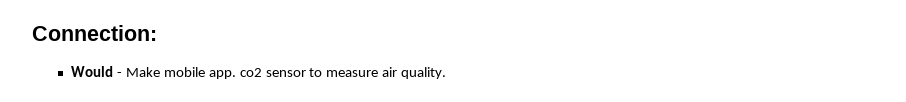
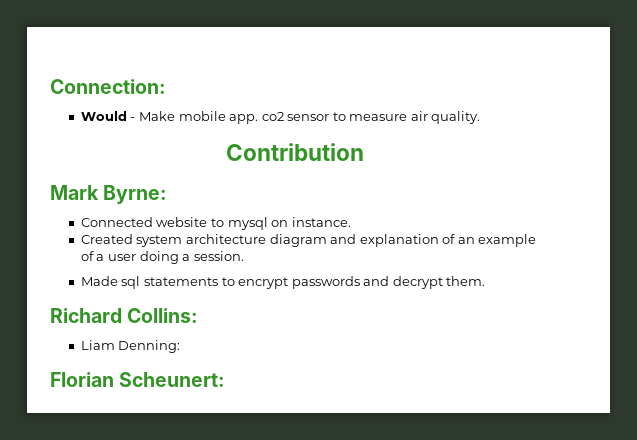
(447, 73) none -> [226,143,364,161] [50,185,168,204] [80,217,351,230] [80,234,537,247] [80,251,244,264] [80,276,486,289] [50,308,199,323] [80,340,181,353] [50,372,226,387] // Contribution // Mark Byrne: // Connected website to mysql on instance. // Created system architecture diagram and explanation of an example of a user doing a session. // Made sql statements to encrypt passwords and decrypt them. // Richard Collins: // Liam Denning: // Florian Scheunert:

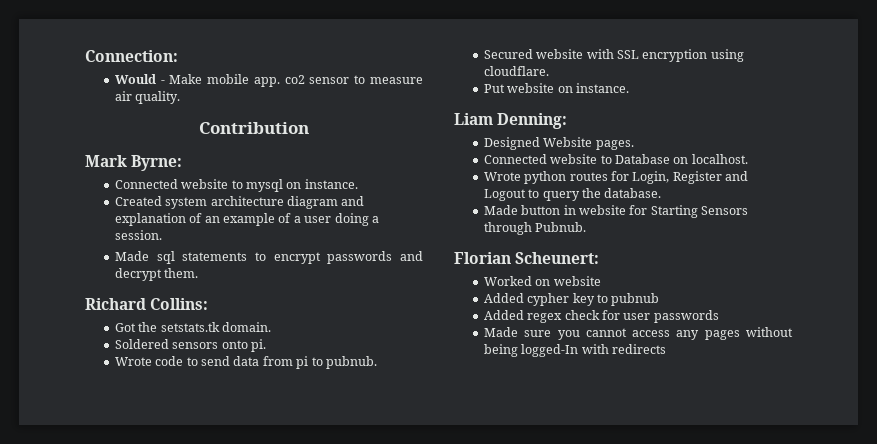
[80,340,181,353] [50,372,226,387] Liam Denning: // Florian Scheunert: -> [114,322,272,332] [114,339,267,352] [114,356,377,369] [483,49,744,62] [483,66,549,76] [483,83,630,93] [454,113,568,129] [483,137,634,150] [483,154,748,164] [483,171,749,184] [483,188,662,201] [483,205,749,218] [483,222,587,235] [454,252,600,264] [483,276,601,286] [483,293,660,306] [483,310,719,323] [483,327,793,340] [483,344,667,357] Got the setstats.tk domain. // Soldered sensors onto pi. // Wrote code to send data from pi to pubnub. // Secured website with SSL encryption using cloudflare. // Put website on instance. // Liam Denning: // Designed Website pages. // Connected website to Database on localhost. // Wrote python routes for Login, Register and Logout to query the database. // Made button in website for Starting Sensors through Pubnub. // Florian Scheunert: // Worked on website // Added cypher key to pubnub // Added regex check for user passwords // Made sure you cannot access any pages without being logged-In with redirects

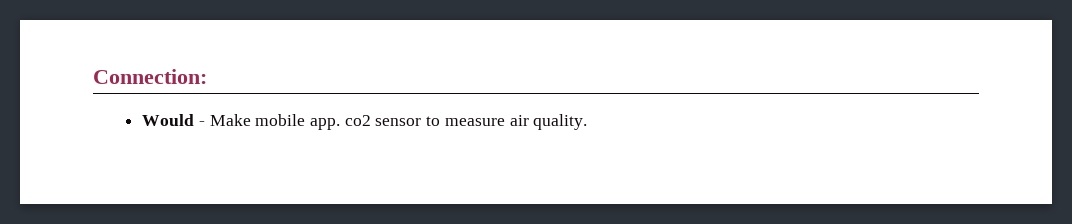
[199,122,309,134] [85,155,183,171] [114,179,358,192] [114,196,365,209] [114,213,379,226] [114,230,162,240] [114,251,423,264] [114,268,199,281] [85,298,209,310] [114,322,272,332] [114,339,267,352] [114,356,377,369] [483,49,744,62] [483,66,549,76] [483,83,630,93] [454,113,568,129] [483,137,634,150] [483,154,748,164] [483,171,749,184] [483,188,662,201] [483,205,749,218] [483,222,587,235] [454,252,600,264] [483,276,601,286] [483,293,660,306] [483,310,719,323] [483,327,793,340] [483,344,667,357] // Contribution // Mark Byrne: // Connected website to mysql on instance. // Created system architecture diagram and explanation of an example of a user doing a session. // Made sql statements to encrypt passwords and decrypt them. // Richard Collins: // Got the setstats.tk domain. // Soldered sensors onto pi. // Wrote code to send data from pi to pubnub. // Secured website with SSL encryption using cloudflare. // Put website on instance. // Liam Denning: // Designed Website pages. // Connected website to Database on localhost. // Wrote python routes for Login, Register and Logout to query the database. // Made button in website for Starting Sensors through Pubnub. // Florian Scheunert: // Worked on website // Added cypher key to pubnub // Added regex check for user passwords // Made sure you cannot access any pages without being logged-In with redirects -> (588, 122) none

